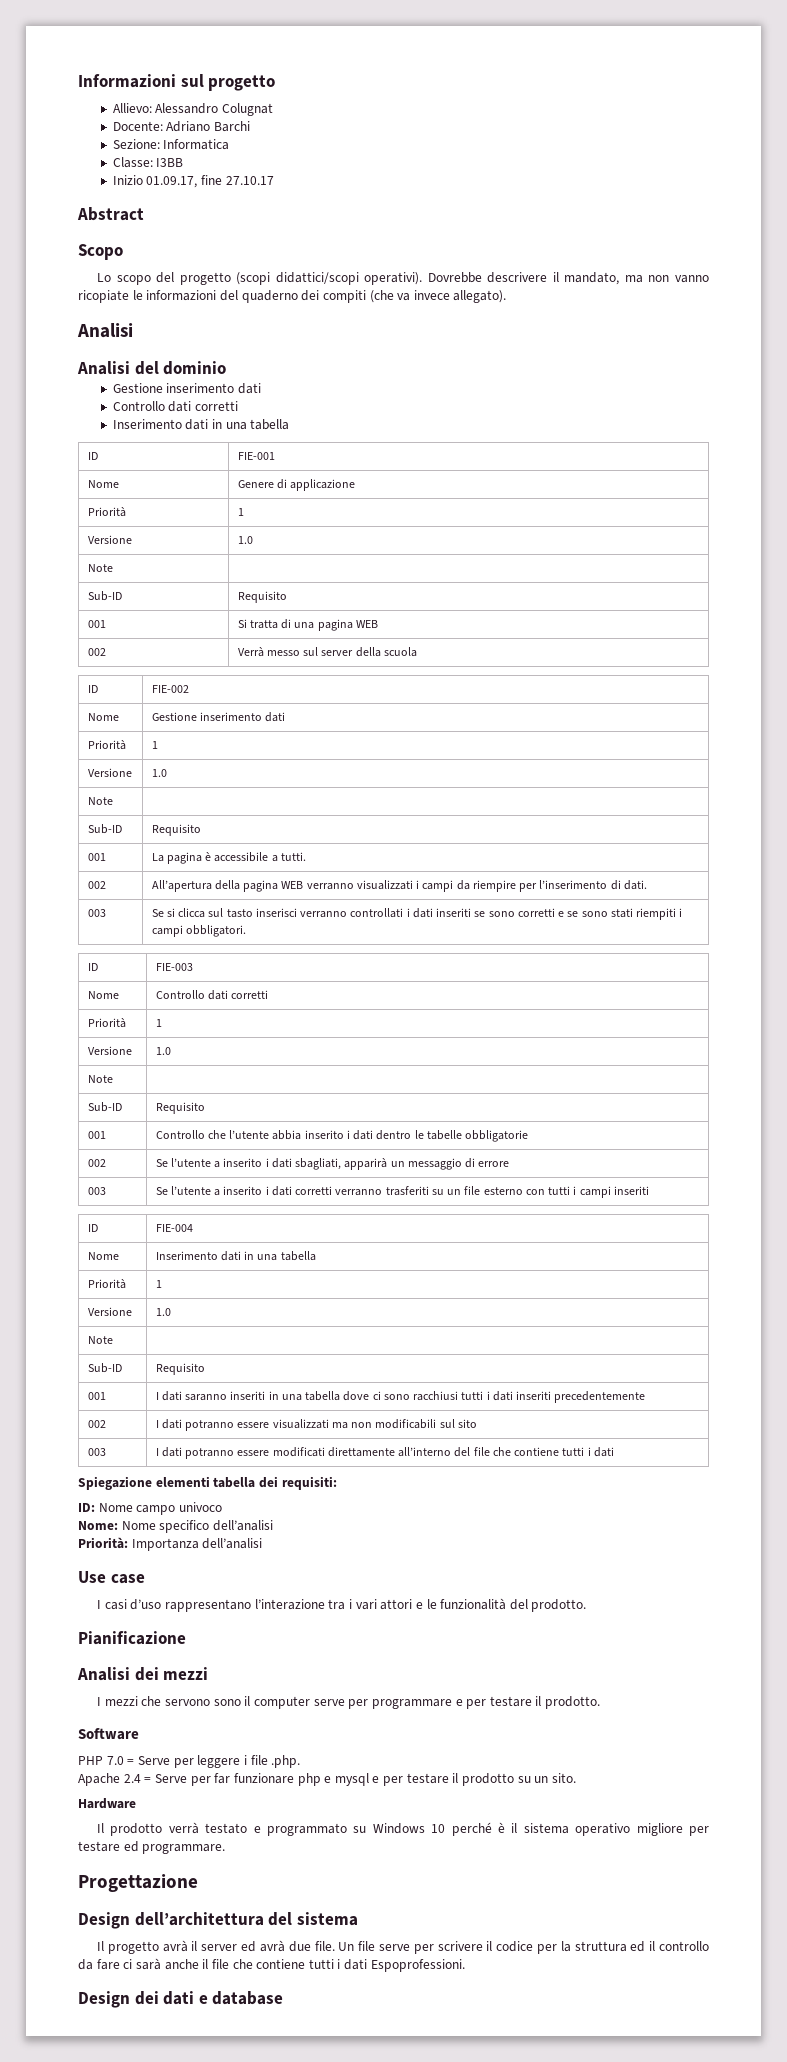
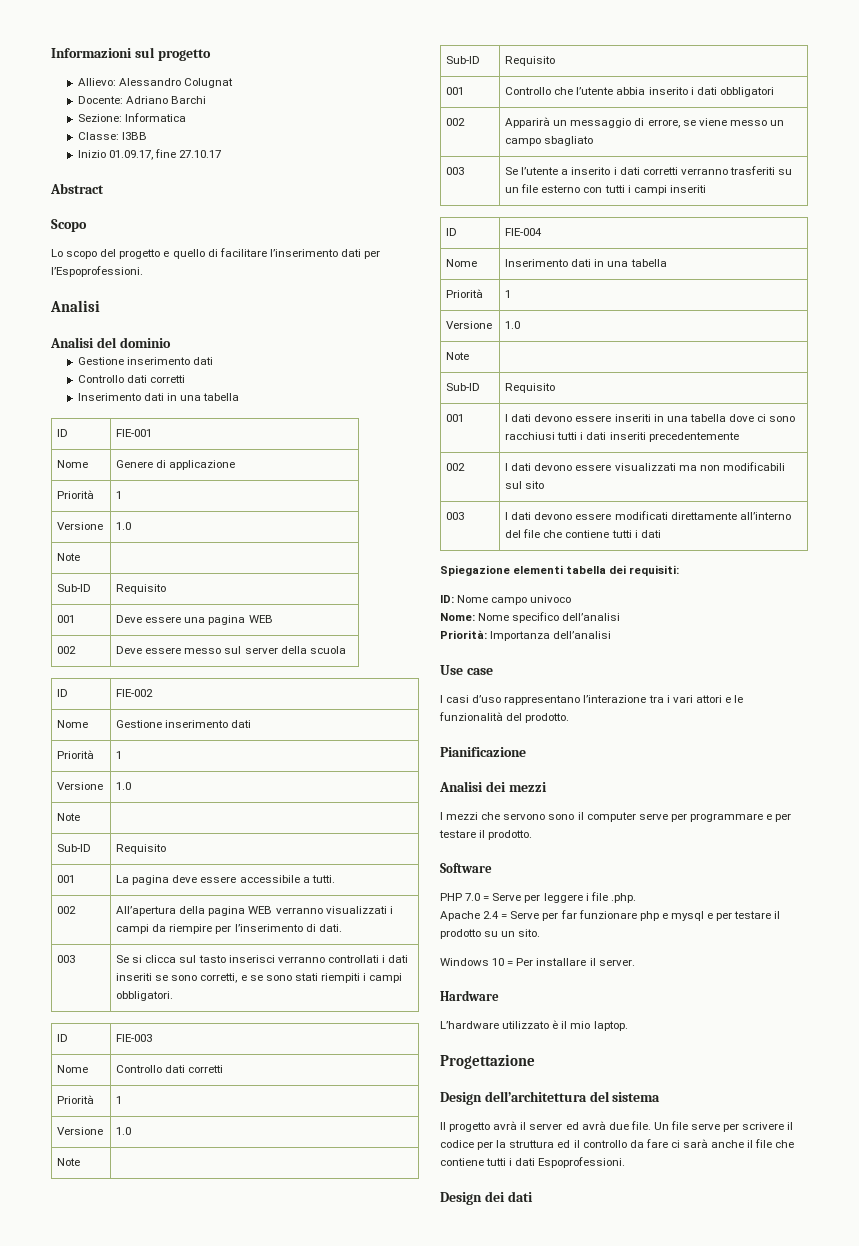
[236,272,709,285] [78,290,507,303] (scopi didattici/scopi operativi). Dovrebbe descrivere il mandato, ma non vanno ricopiate le informazioni del quaderno dei compiti (che va invece allegato). -> [163,248,381,259] [51,266,143,277] e quello di facilitare l’inserimento dati per l’Espoprofessioni.
[237,619,292,629] Si tratta di -> [116,615,182,623] Deve essere
[237,647,264,657] Verrà -> [116,646,182,654] Deve essere
[205,852,212,861] è -> [172,875,237,883] deve essere
[517,908,555,917] corretti -> [200,973,238,983] corretti,
[376,1130,529,1142] [87,1159,106,1167] [155,1158,510,1170] dentro le tabelle obbligatorie // 002 | Se l’utente a inserito i dati sbagliati, apparirà un messaggio di errore -> [719,87,774,97] [446,118,466,126] [505,117,784,128] [505,136,594,146] obbligatori // 002 | Apparirà un messaggio di errore, se viene messo un campo sbagliato
[185,1394,228,1401] saranno -> [534,414,612,422] devono essere
[185,1420,235,1431] potranno -> [534,463,573,471] devono
[185,1448,235,1459] potranno -> [534,512,573,520] devono
[78,1798,136,1809] [97,1822,709,1836] [78,1841,226,1854] Hardware // Il prodotto verrà testato e programmato su Windows 10 perché è il sistema operativo migliore per testare ed programmare. -> [440,958,635,966] [440,990,499,1001] [440,1020,628,1031] Windows 10 = Per installare il server. // Hardware // L’hardware utilizzato è il mio laptop.
[198,1991,284,2005] e database -> (533, 1196) none

